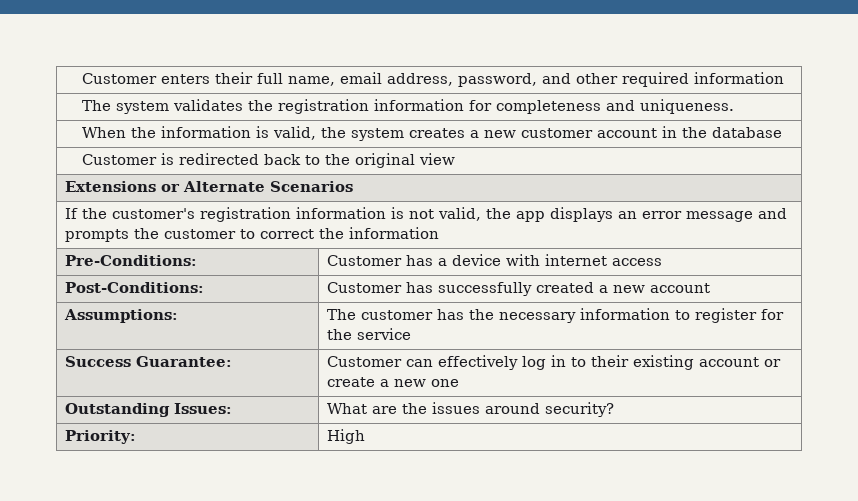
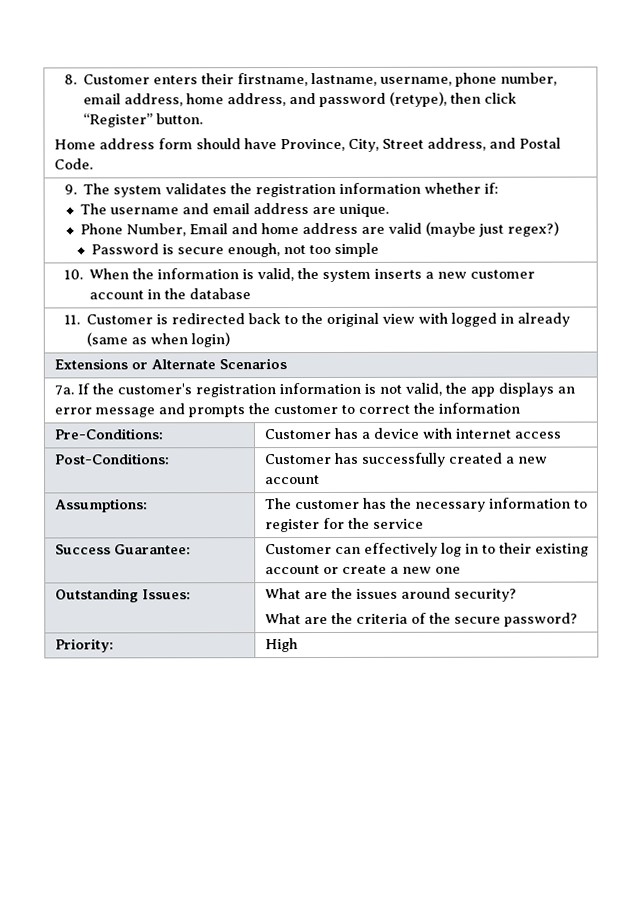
(81, 78) none -> [64,74,78,85] 8.
[256,72,784,87] full name, email address, password, and other required information // -> [237,72,558,87] [83,91,518,108] [83,113,204,128] [53,137,561,152] [53,158,93,170] [64,184,78,195] firstname, lastname, username, phone number, email address, home address, and password (retype), then click “Register” button. // Home address form should have Province, City, Street address, and Postal Code. // 9.
[468,99,734,114] for completeness and uniqueness. // -> [424,182,500,194] [80,203,390,217] [80,221,560,237] [90,242,379,258] [64,269,84,280] whether if: // The username and email address are unique. // Phone Number, Email and home address are valid (maybe just regex?) // Password is secure enough, not too simple // 10.
[408,128,465,138] creates -> [374,268,423,279] inserts
(782, 132) none -> [64,314,81,325] 11.
(455, 159) none -> [418,312,571,327] [86,332,231,348] with logged in already (same as when login)
(354, 186) none -> [53,385,74,396] 7a.
(615, 409) none -> [264,612,578,627] // What are the criteria of the secure password?

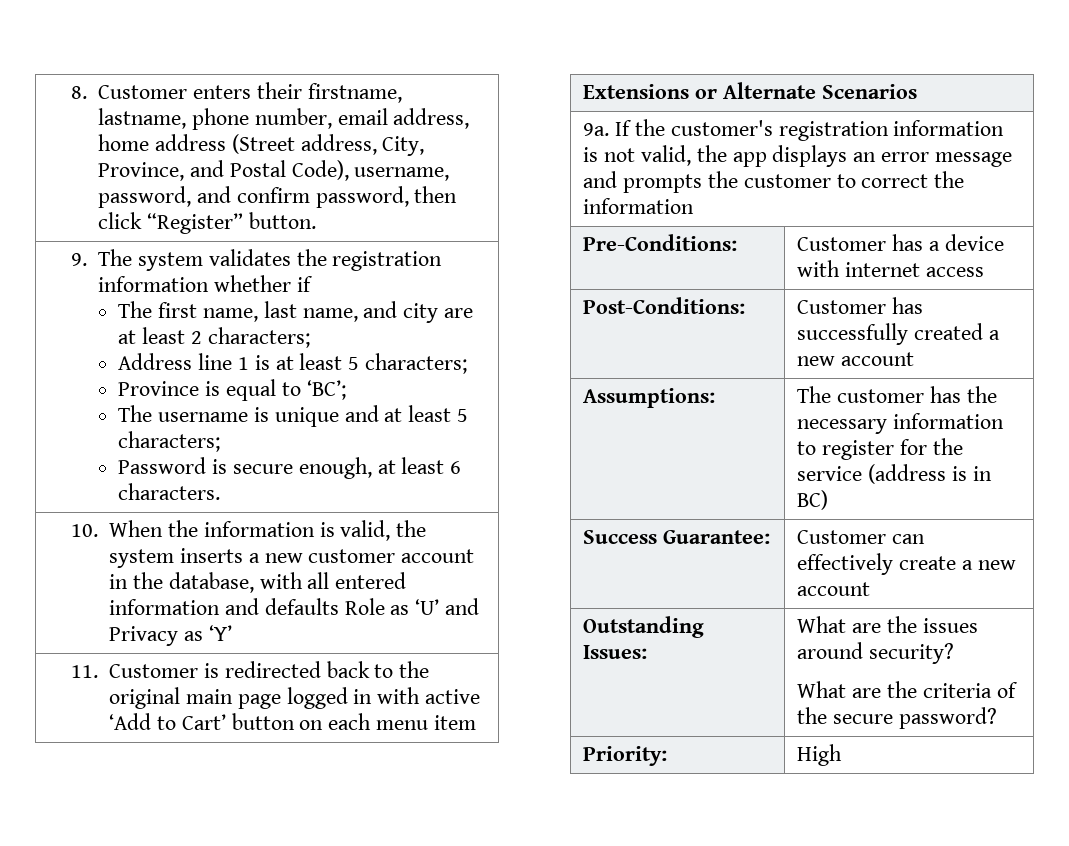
[380,76,453,86] username, -> (187, 118) none
[227,91,518,108] [83,113,204,128] [53,137,561,152] [53,158,93,170] address, and password (retype), then click “Register” button. // Home address form should have Province, City, Street address, and Postal Code. -> [155,134,425,156] [98,160,450,181] [98,186,458,208] [98,212,316,234] address (Street address, City, Province, and Postal Code), username, password, and confirm password, then click “Register” button.
[484,182,500,194] [80,203,390,217] [80,221,560,237] if: // The username and email address are unique. // Phone Number, Email and home address are valid (maybe just regex?) -> [296,276,313,292] [118,301,473,323] [118,327,310,348] [118,353,467,374] [118,379,346,401] [118,405,468,427] [118,431,221,452] if // The first name, last name, and city are at least 2 characters; // Address line 1 is at least 5 characters; // Province is equal to ‘BC’; // The username is unique and at least 5 characters;
[282,242,379,257] not too simple -> [377,457,462,474] [118,483,221,500] at least 6 characters.
[189,288,252,300] database -> [168,572,407,593] [109,598,480,615] [109,625,232,646] database, with all entered information and defaults Role as ‘U’ and Privacy as ‘Y’
[382,312,571,327] [86,332,231,348] view with logged in already (same as when login) -> [186,687,481,709] [109,713,476,730] main page logged in with active ‘Add to Cart’ button on each menu item
[53,385,74,396] 7a. -> [583,123,610,136] 9a.
(424, 523) none -> [868,464,992,484] [797,490,829,510] (address is in BC)
[440,542,589,557] [264,565,339,575] log in to their existing account or -> (894, 564) none
[434,566,461,574] one -> [797,582,871,596] account

